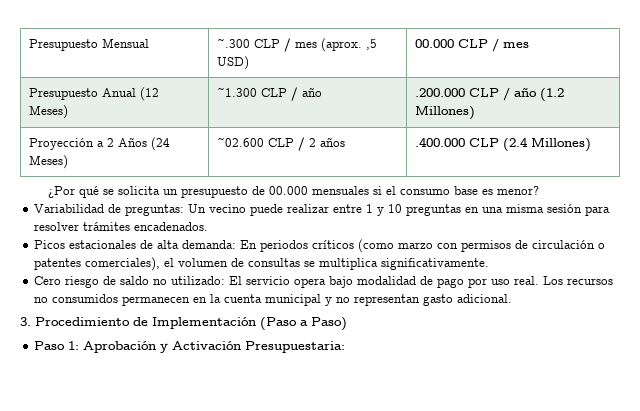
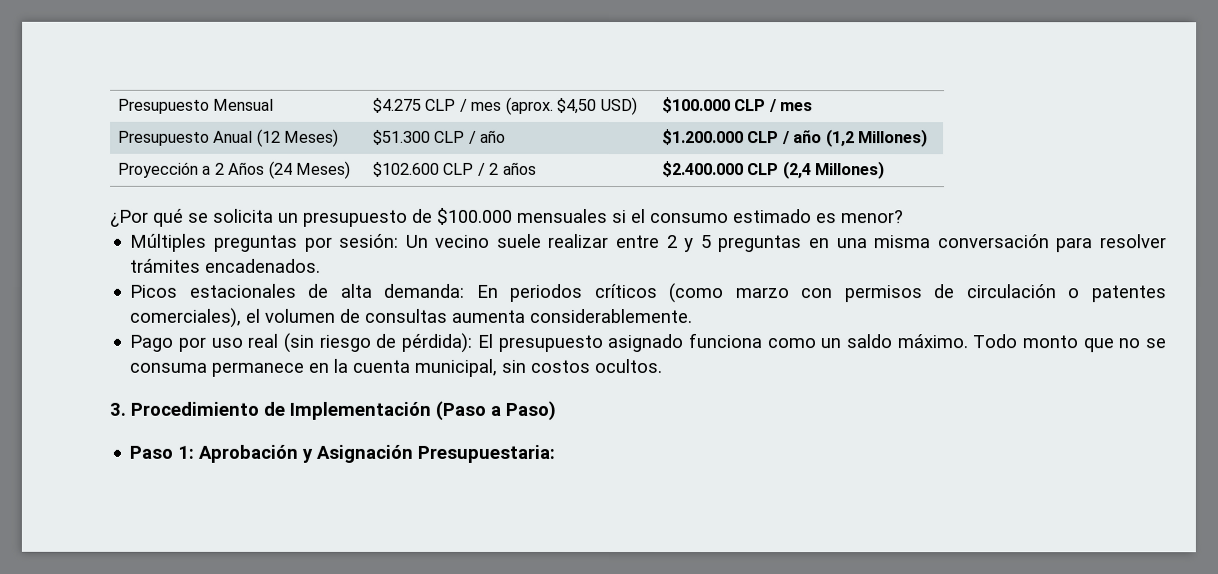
[216,38,250,48] ~.300 -> [373,97,423,113] $4.275
[365,39,377,50] ,5 -> [557,97,598,114] $4,50
[414,39,454,48] 00.000 -> [662,97,732,114] $100.000
[216,87,257,97] ~1.300 -> [373,129,432,145] $51.300
[414,87,564,101] .200.000 CLP / año (1.2 -> [662,129,855,148] $1.200.000 CLP / año (1,2
[216,137,264,147] ~02.600 -> [373,161,441,177] $102.600
[414,137,528,151] .400.000 CLP (2.4 -> [662,161,812,180] $2.400.000 CLP (2,4
[268,186,308,195] 00.000 -> [437,207,513,225] $100.000
[453,186,478,195] base -> [733,209,812,224] estimado
[34,204,185,216] Variabilidad de preguntas: -> [130,233,400,252] Múltiples preguntas por sesión:
[250,204,284,216] puede -> [496,233,542,248] suele
[366,204,403,216] 1 y 10 -> [666,235,712,253] 2 y 5
[547,204,583,213] sesión -> [937,234,1050,249] conversación
[304,258,490,270] [34,276,614,288] [34,294,513,306] se multiplica significativamente. // Cero riesgo de saldo no utilizado: El servicio opera bajo modalidad de pago por uso real. Los recursos no consumidos permanecen en la cuenta municipal y no representan gasto adicional. -> [451,308,693,324] [129,332,1166,353] [129,358,663,377] aumenta considerablemente. // Pago por uso real (sin riesgo de pérdida): El presupuesto asignado funciona como un saldo máximo. Todo monto que no se consuma permanece en la cuenta municipal, sin costos ocultos.
[172,341,242,350] Activación -> [316,444,414,463] Asignación

